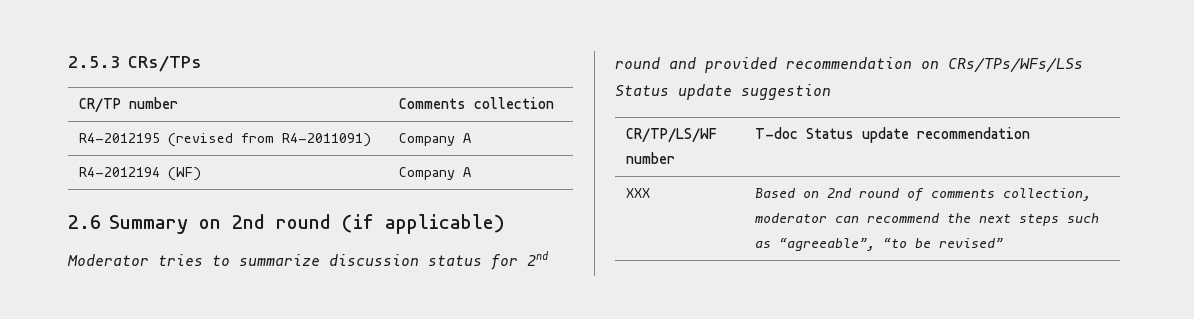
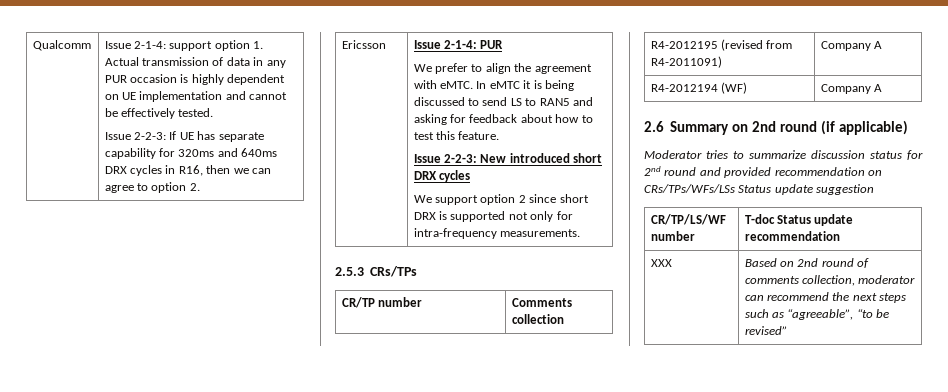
(68, 62) none -> [32,40,91,51] [104,40,264,51] [104,57,286,68] [104,74,286,85] [104,91,288,102] [104,108,214,119] [104,131,264,142] [104,148,278,159] [104,165,271,176] [104,182,200,193] [341,40,386,49] [413,40,504,49] [413,63,592,74] [413,80,574,91] [413,97,593,106] [413,114,593,125] [413,131,500,140] [413,153,603,163] [413,170,471,182] [413,194,589,205] [413,211,573,222] [413,228,581,239] Qualcomm | Issue 2-1-4: support option 1. Actual transmission of data in any PUR occasion is highly dependent on UE implementation and cannot be effectively tested. // Issue 2-2-3: If UE has separate capability for 320ms and 640ms DRX cycles in R16, then we can agree to option 2. // Ericsson | Issue 2-1-4: PUR // We prefer to align the agreement with eMTC. In eMTC it is being discussed to send LS to RAN5 and asking for feedback about how to test this feature. // Issue 2-2-3: New introduced short DRX cycles // We support option 2 since short DRX is supported not only for intra-frequency measurements. //

